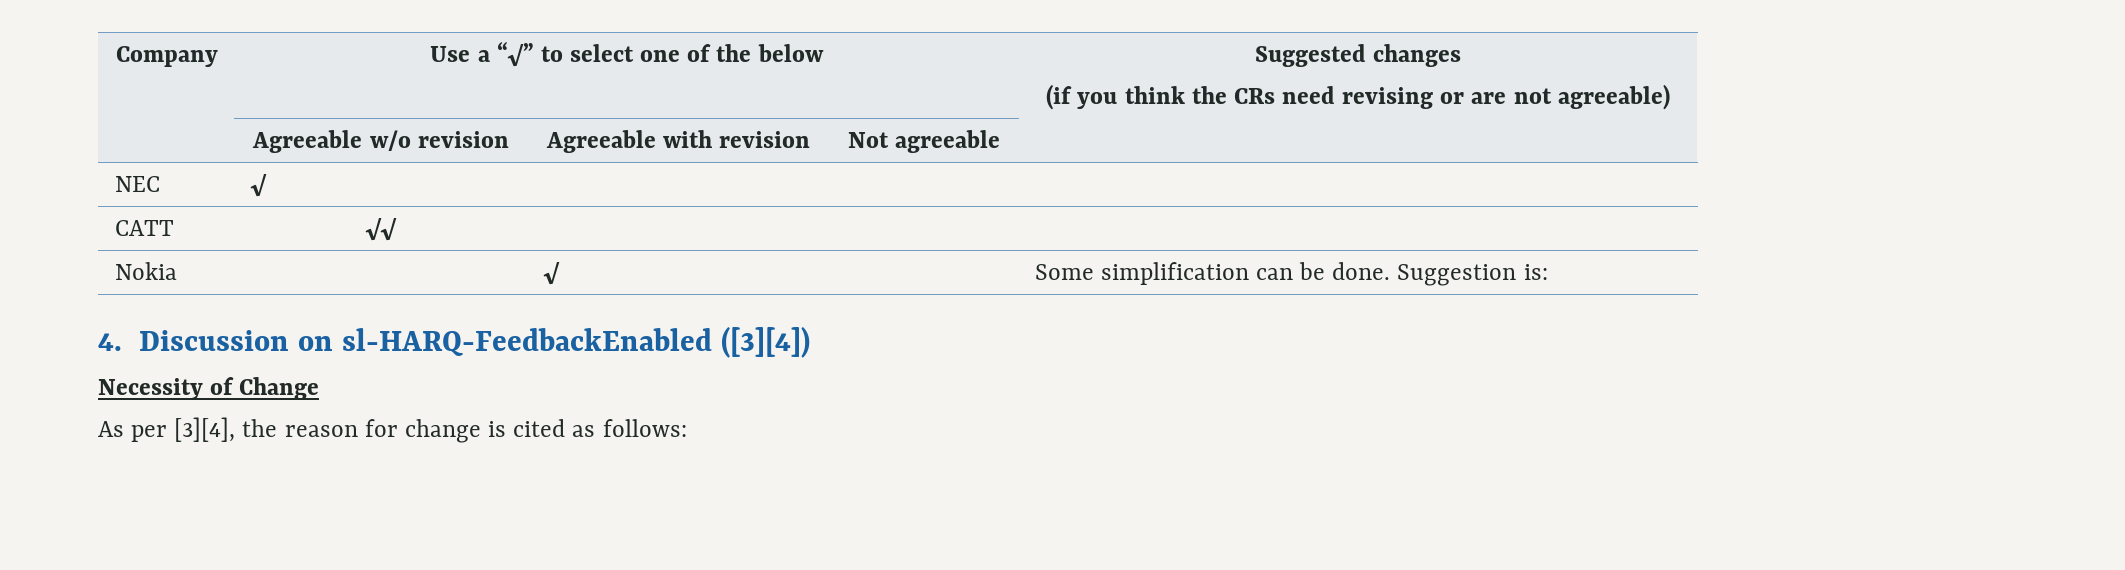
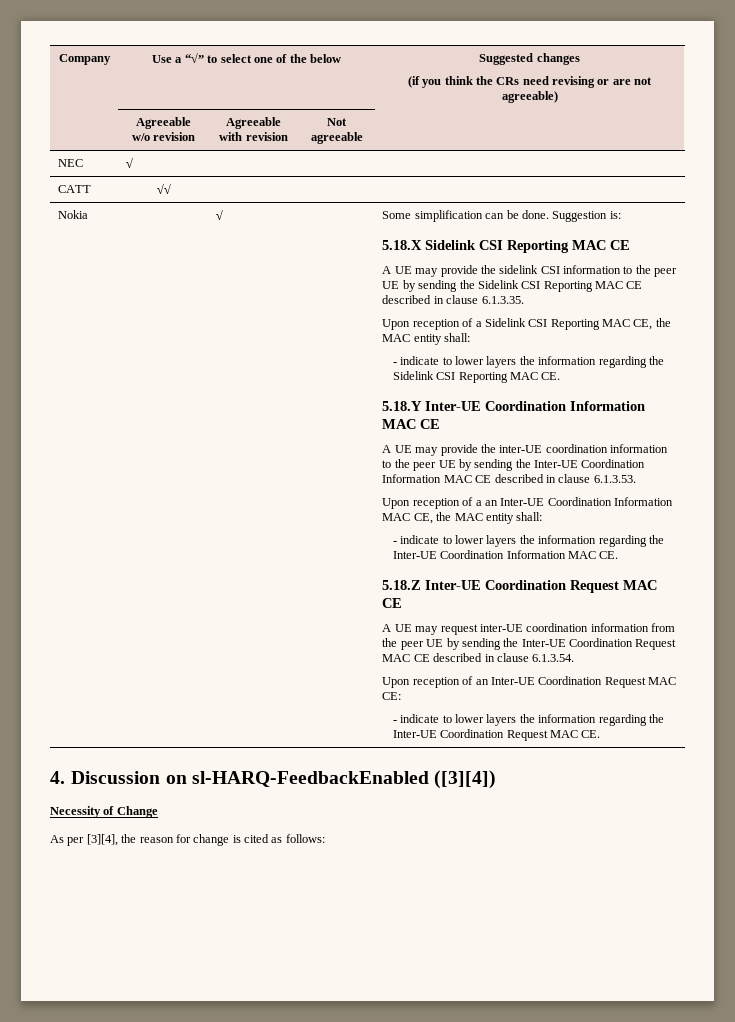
(1548, 272) none -> [382,240,631,253] [382,265,678,277] [382,280,643,292] [382,295,524,304] [382,318,671,330] [382,333,471,345] [392,356,664,368] [392,371,561,383] [382,401,646,411] [382,419,441,429] [382,444,669,456] [382,459,646,471] [382,474,636,483] [382,497,674,509] [382,512,543,524] [392,535,664,547] [392,550,619,559] [382,580,658,593] [382,598,403,608] [382,623,676,635] [382,638,677,650] [382,653,575,662] [382,676,677,688] [382,692,402,700] [392,714,664,726] [392,729,601,741] // 5.18.X Sidelink CSI Reporting MAC CE // A UE may provide the sidelink CSI information to the peer UE by sending the Sidelink CSI Reporting MAC CE described in clause 6.1.3.35. // Upon reception of a Sidelink CSI Reporting MAC CE, the MAC entity shall: // - indicate to lower layers the information regarding the Sidelink CSI Reporting MAC CE. // 5.18.Y Inter-UE Coordination Information MAC CE // A UE may provide the inter-UE coordination information to the peer UE by sending the Inter-UE Coordination Information MAC CE described in clause 6.1.3.53. // Upon reception of a an Inter-UE Coordination Information MAC CE, the MAC entity shall: // - indicate to lower layers the information regarding the Inter-UE Coordination Information MAC CE. // 5.18.Z Inter-UE Coordination Request MAC CE // A UE may request inter-UE coordination information from the peer UE by sending the Inter-UE Coordination Request MAC CE described in clause 6.1.3.54. // Upon reception of an Inter-UE Coordination Request MAC CE: // - indicate to lower layers the information regarding the Inter-UE Coordination Request MAC CE.

